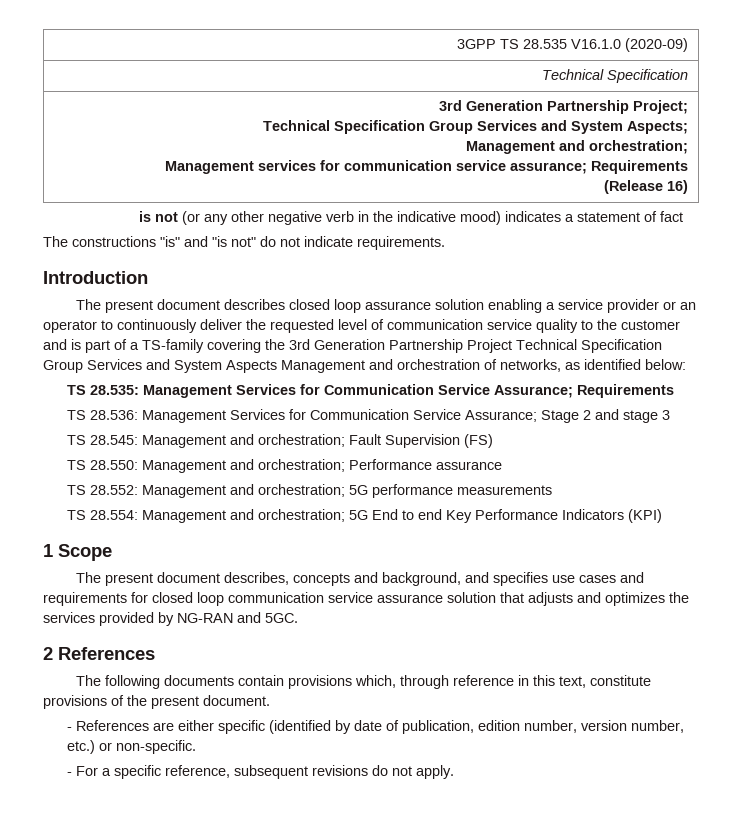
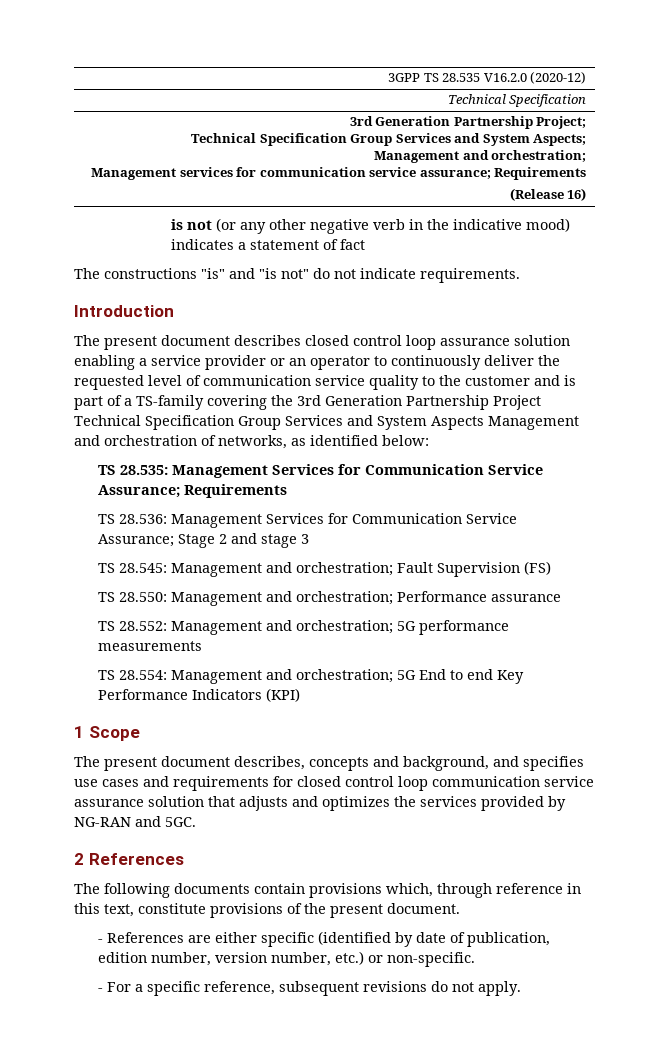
[571,38,689,52] V16.1.0 (2020-09) -> [483,72,587,84] V16.2.0 (2020-12)
(331, 304) none -> [353,335,402,346] control
(193, 597) none -> [345,776,394,787] control

